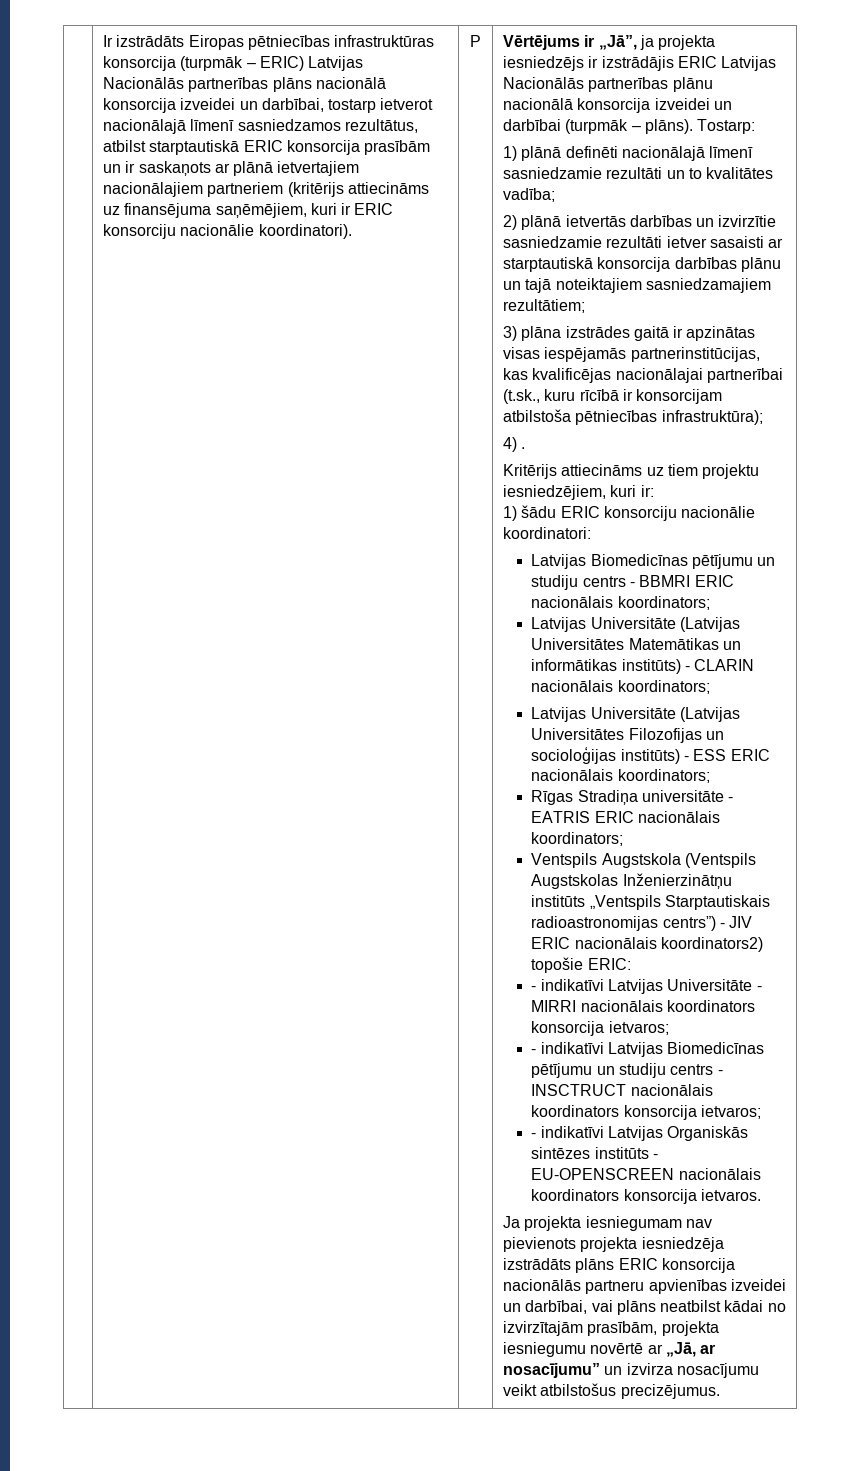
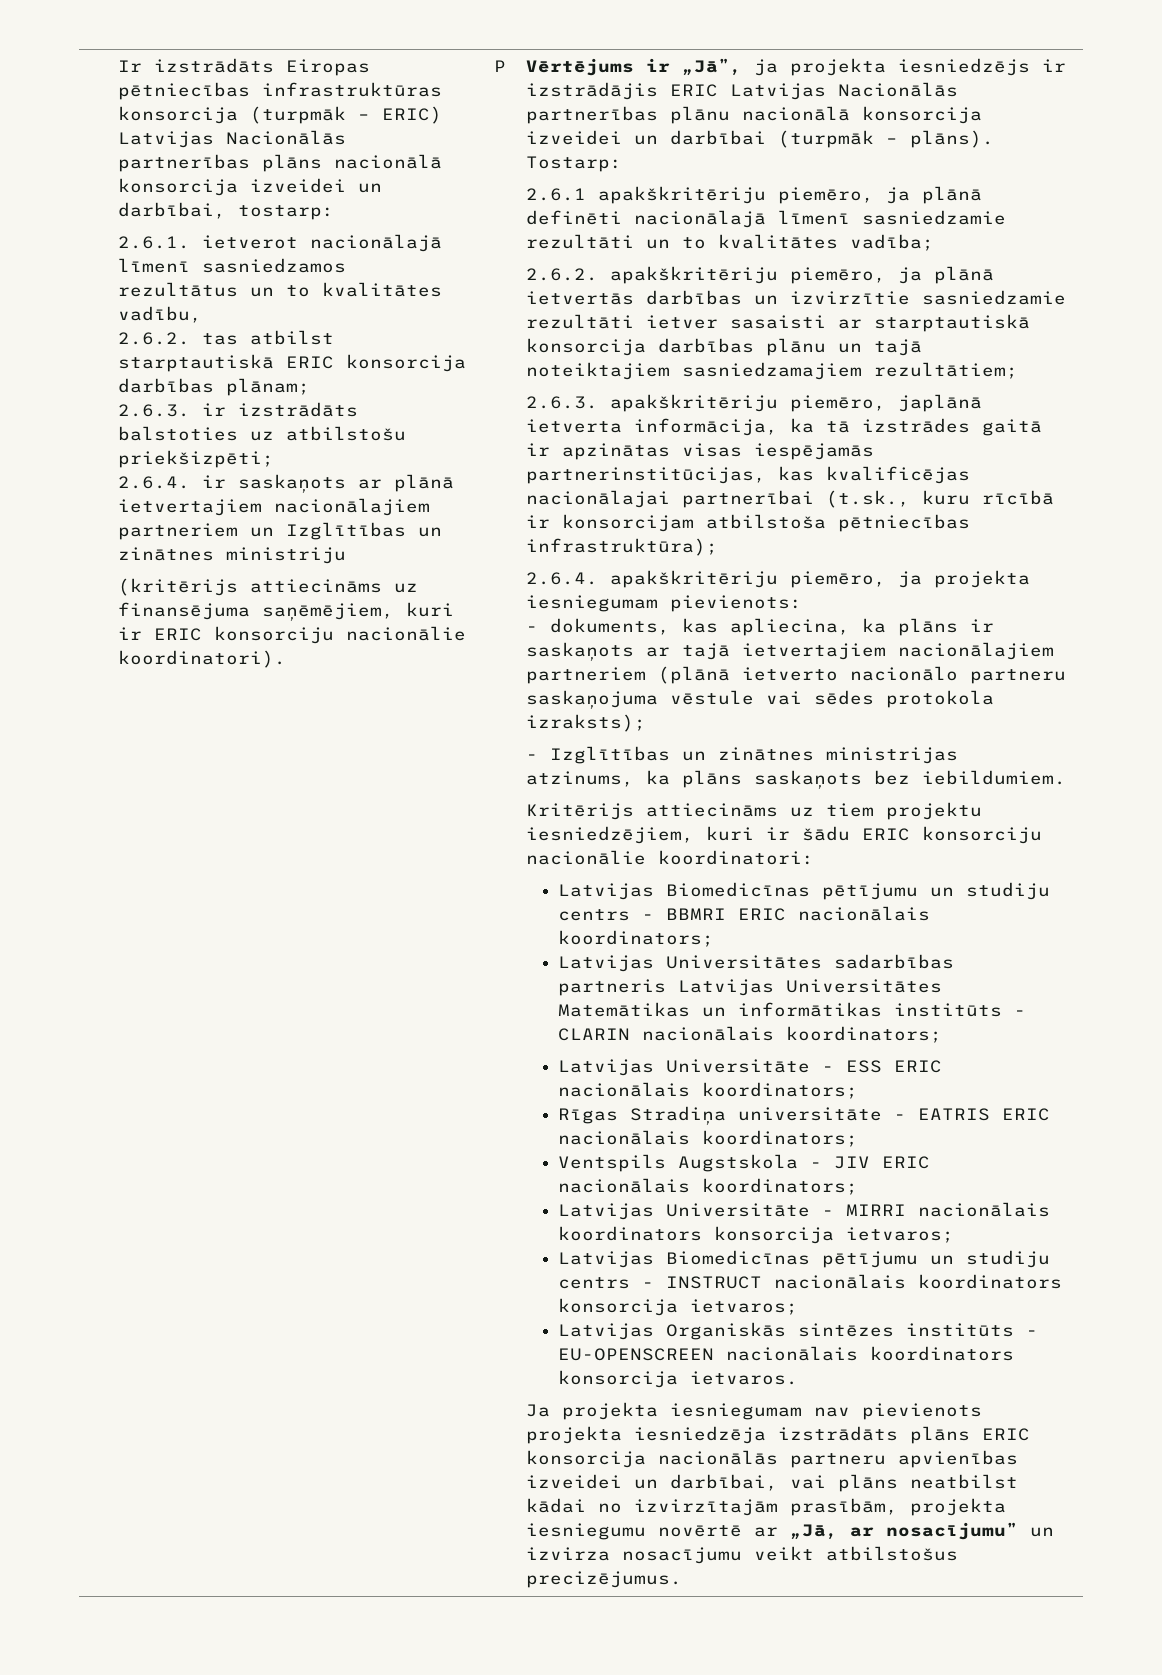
[328,99,377,113] tostarp -> [238,205,335,220] [118,236,191,249] tostarp: // 2.6.1.
[344,119,418,133] [102,140,431,155] [102,164,121,173] rezultātus, atbilst starptautiskā ERIC konsorcija prasībām un -> [118,282,443,297] [118,306,203,323] [118,330,335,345] [118,354,467,372] [118,378,311,396] [118,402,359,417] [118,426,407,441] [118,450,275,468] [118,476,191,489] rezultātus un to kvalitātes vadību, // 2.6.2. tas atbilst starptautiskā ERIC konsorcija darbības plānam; // 2.6.3. ir izstrādāts balstoties uz atbilstošu priekšizpēti; // 2.6.4.
(284, 189) none -> [250,522,443,540] [118,547,347,564] un Izglītības un zinātnes ministriju //
[502,146,517,161] 1) -> [526,186,911,204] 2.6.1 apakškritēriju piemēro, ja
[502,215,517,230] 2) -> [526,266,923,284] 2.6.2. apakškritēriju piemēro, ja
[502,326,562,341] 3) plāna -> [526,394,983,412] [526,418,851,436] 2.6.3. apakškritēriju piemēro, japlānā ietverta informācija, ka tā
[502,437,526,452] 4) . -> [526,570,1031,588] [526,595,803,612] [526,618,995,636] [526,642,1055,661] [526,666,1067,684] [526,690,995,709] [526,714,647,732] [526,746,959,764] [526,770,1067,789] 2.6.4. apakškritēriju piemēro, ja projekta iesniegumam pievienots: // - dokuments, kas apliecina, ka plāns ir saskaņots ar tajā ietvertajiem nacionālajiem partneriem (plānā ietverto nacionālo partneru saskaņojuma vēstule vai sēdes protokola izraksts); // - Izglītības un zinātnes ministrijas atzinums, ka plāns saskaņots bez iebildumiem.
[640,485,654,497] [502,506,517,521] ir: // 1) -> [766,827,791,840] ir
[590,617,741,632] Universitāte (Latvijas -> [666,954,955,969] [558,979,775,996] Universitātes sadarbības partneris Latvijas
[621,659,681,674] institūts) -> [894,1003,1003,1017] institūts
[680,707,741,722] [531,728,725,743] [531,747,680,764] (Latvijas Universitātes Filozofijas un socioloģijas institūts) -> (811, 1066) none
[685,853,757,868] [531,873,732,889] [531,895,771,910] [531,916,753,931] [531,937,764,952] [531,957,631,973] [531,979,604,991] (Ventspils Augstskolas Inženierzinātņu institūts „Ventspils Starptautiskais radioastronomijas centrs”) - JIV ERIC nacionālais koordinators2) topošie ERIC: // - indikatīvi -> [810,1156,931,1169] [558,1178,859,1195] - JIV ERIC nacionālais koordinators; //
[531,1042,765,1057] [531,1063,723,1078] [531,1084,713,1096] [531,1105,762,1120] [531,1126,604,1138] - indikatīvi Latvijas Biomedicīnas pētījumu un studiju centrs - INSCTRUCT nacionālais koordinators konsorcija ietvaros; // - indikatīvi -> [558,1250,1051,1268] [558,1274,1063,1289] [558,1298,799,1316] Latvijas Biomedicīnas pētījumu un studiju centrs - INSTRUCT nacionālais koordinators konsorcija ietvaros; //

